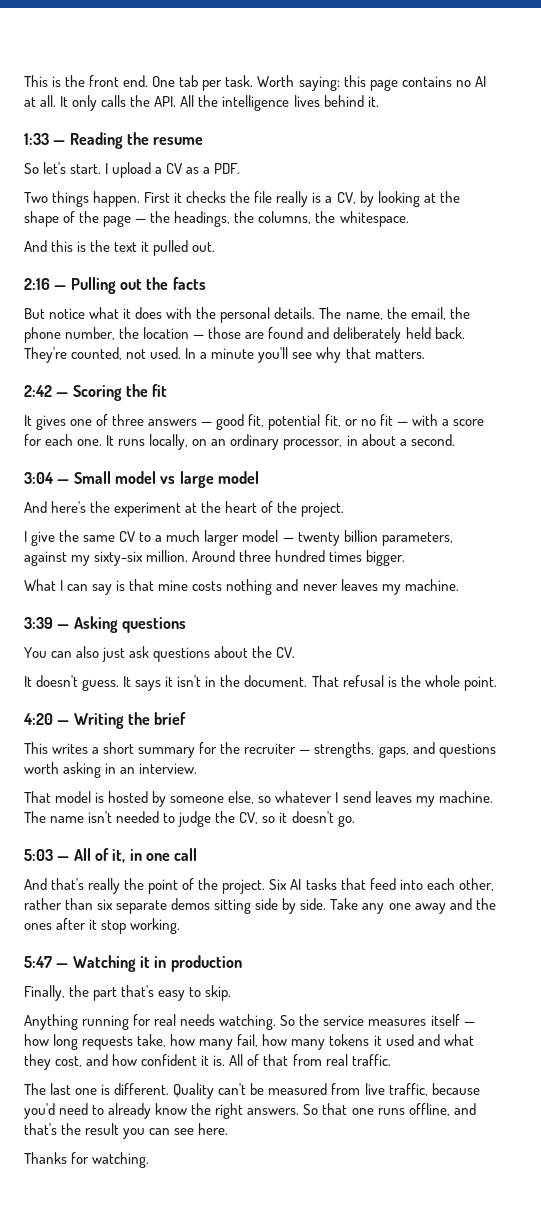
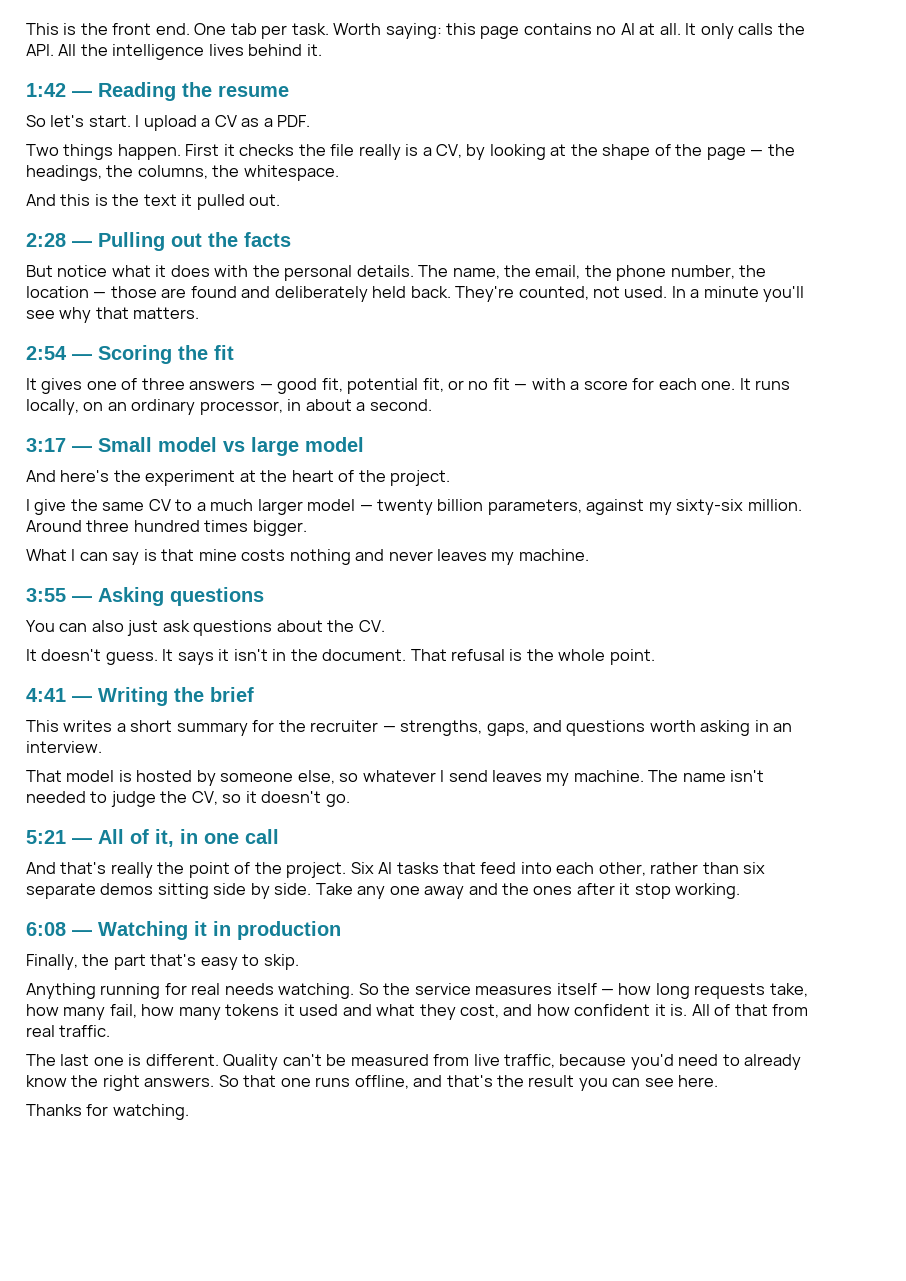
[24,133,49,145] 1:33 -> [26,83,66,97] 1:42
[24,278,50,290] 2:16 -> [26,233,66,247] 2:28
[24,385,52,397] 2:42 -> [26,346,67,360] 2:54
[24,472,54,484] 3:04 -> [26,438,66,452] 3:17
[24,617,53,629] 3:39 -> [26,588,66,602] 3:55
[23,713,53,725] 4:20 -> [26,688,66,702] 4:41
[24,849,53,861] 5:03 -> [26,830,66,844] 5:21
[24,956,52,968] 5:47 -> [26,922,66,936] 6:08

